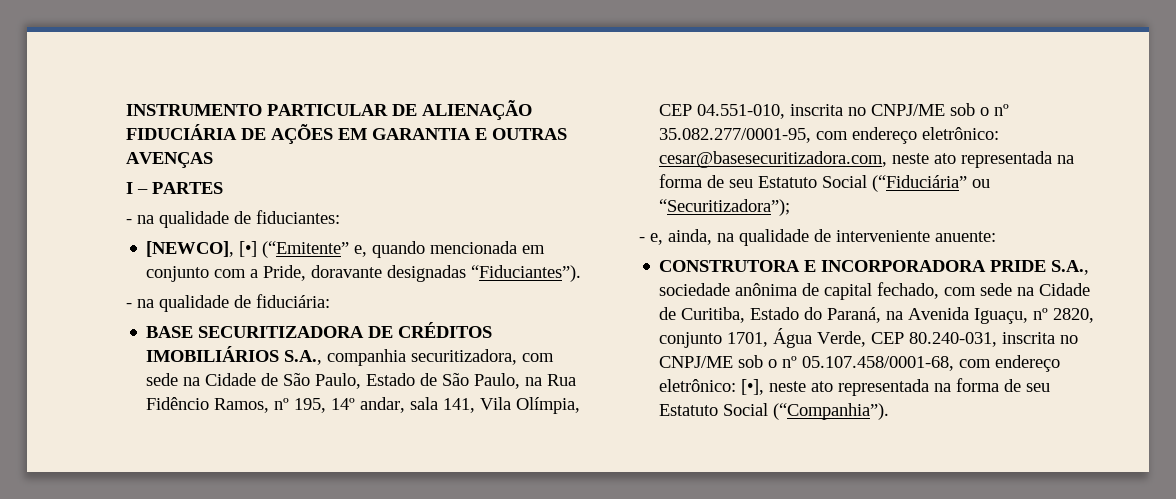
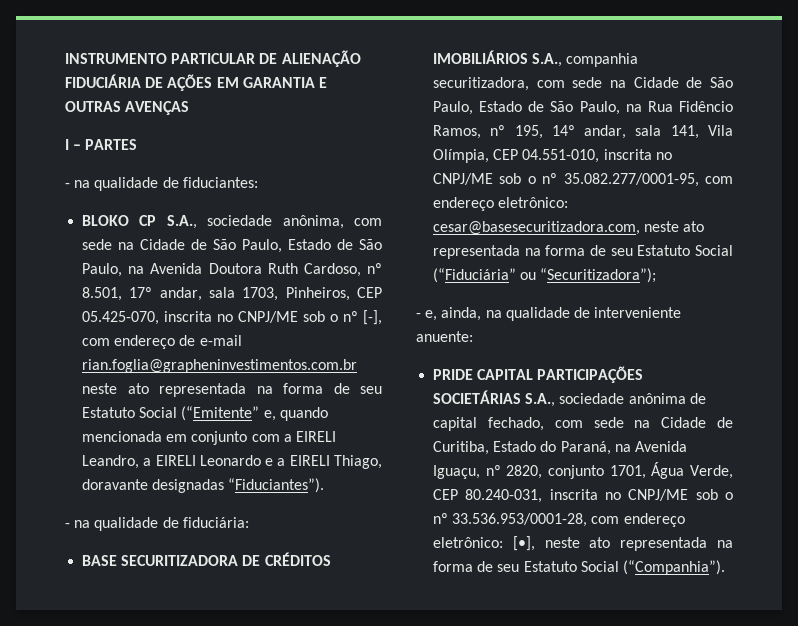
[146,241,258,257] [NEWCO], [•] -> [82,215,382,229] [82,239,382,253] [82,263,382,277] [82,287,382,301] [82,310,382,325] [82,335,242,349] [82,359,358,373] [82,383,382,397] [82,407,178,418] BLOKO CP S.A., sociedade anônima, com sede na Cidade de São Paulo, Estado de São Paulo, na Avenida Doutora Ruth Cardoso, nº 8.501, 17º andar, sala 1703, Pinheiros, CEP 05.425-070, inscrita no CNPJ/ME sob o nº [-], com endereço de e-mail rian.foglia@grapheninvestimentos.com.br neste ato representada na forma de seu Estatuto Social
[263,265,307,281] Pride, -> [295,431,336,442] [82,455,382,469] EIRELI Leandro, a EIRELI Leonardo e a EIRELI Thiago,
[659,260,1047,272] CONSTRUTORA E INCORPORADORA PRIDE -> [433,366,644,383] [433,390,522,404] PRIDE CAPITAL PARTICIPAÇÕES SOCIETÁRIAS
[802,356,955,371] 05.107.458/0001-68, -> [452,513,588,527] 33.536.953/0001-28,

